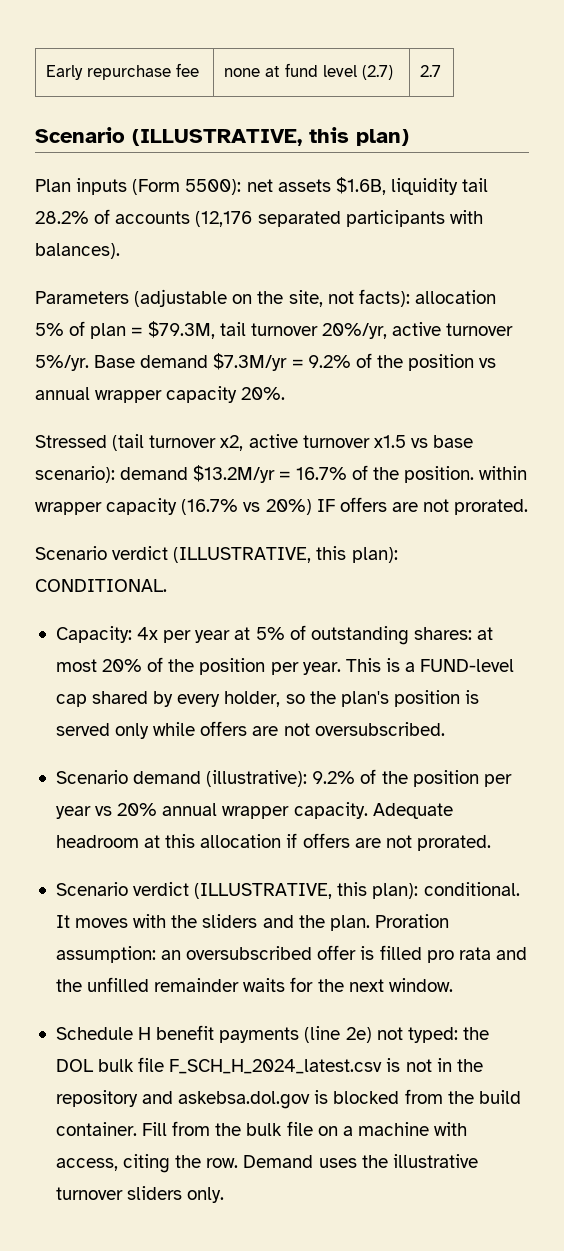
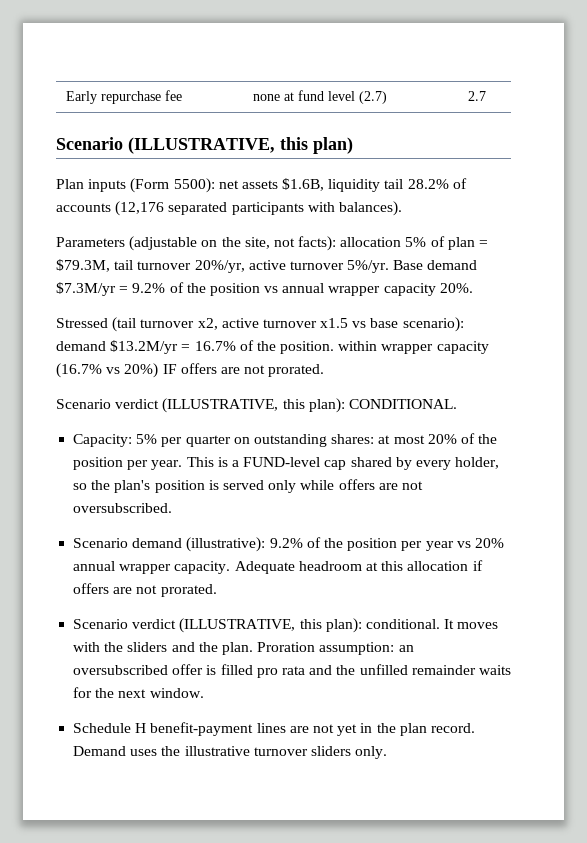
[137,625,306,643] 4x per year at 5% of -> [136,434,250,447] 5% per quarter on
[156,1025,489,1043] [55,1057,483,1074] [55,1089,521,1109] [55,1121,468,1136] [55,1154,239,1173] benefit payments (line 2e) not typed: the DOL bulk file F_SCH_H_2024_latest.csv is not in the repository and askebsa.dol.gov is blocked from the build container. Fill from the bulk file on a machine with access, citing the row. -> [150,722,475,736] benefit-payment lines are not yet in the plan record.

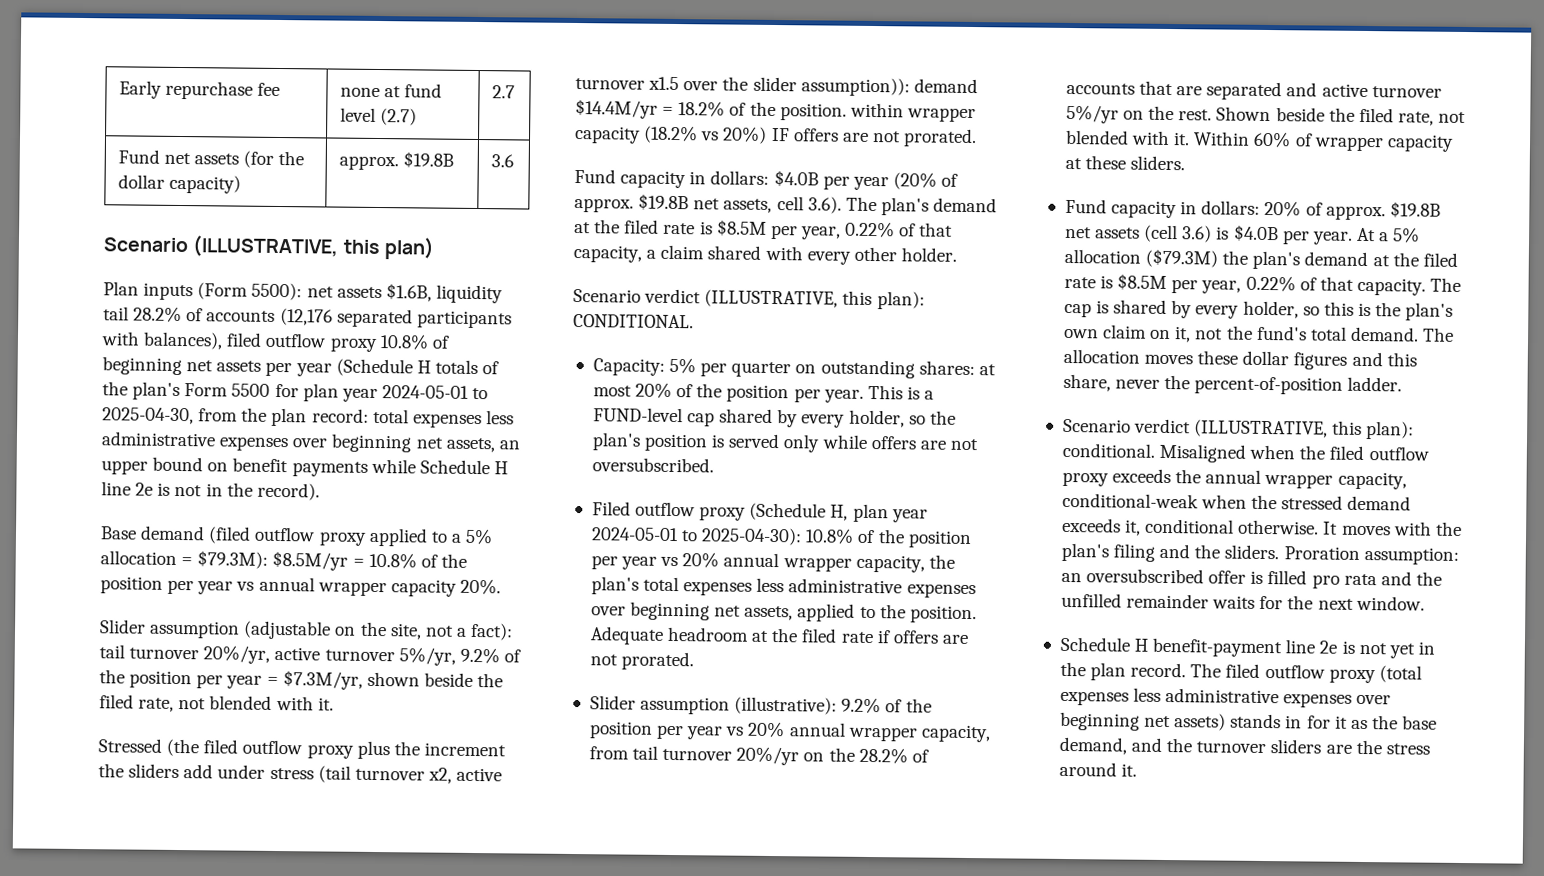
(486, 96) none -> [117,149,305,168] [117,174,241,194] [338,151,454,171] [490,154,514,168] // Fund net assets (for the dollar capacity) | approx. $19.8B | 3.6
[338,201,402,216] [56,236,489,251] [56,259,478,273] [56,282,260,296] balances). // Parameters (adjustable on the site, not facts): allocation 5% of plan = $79.3M, tail turnover 20%/yr, active turnover 5%/yr. Base demand $7.3M/yr = 9.2% of the position -> [143,331,450,352] [102,356,500,377] [102,381,489,403] [102,407,514,429] [101,431,520,453] [101,456,508,477] [101,481,320,501] [100,525,494,547] [100,550,467,571] [100,576,234,595] balances), filed outflow proxy 10.8% of beginning net assets per year (Schedule H totals of the plan's Form 5500 for plan year 2024-05-01 to 2025-04-30, from the plan record: total expenses less administrative expenses over beginning net assets, an upper bound on benefit payments while Schedule H line 2e is not in the record). // Base demand (filed outflow proxy applied to a 5% allocation = $79.3M): $8.5M/yr = 10.8% of the position per year
[56,318,108,328] Stressed -> [99,619,514,641] [99,644,521,666] [99,669,504,690] [99,694,334,712] [98,738,506,760] [98,763,314,780] Slider assumption (adjustable on the site, not a fact): tail turnover 20%/yr, active turnover 5%/yr, 9.2% of the position per year = $7.3M/yr, shown beside the filed rate, not blended with it. // Stressed (the filed outflow proxy plus the increment the sliders add under stress
[352,317,464,332] [56,340,236,354] vs base scenario): demand $13.2M/yr = 16.7% -> [683,76,978,97] [575,98,726,119] over the slider assumption)): demand $14.4M/yr = 18.2%
[56,363,102,378] (16.7% -> [643,125,699,144] (18.2%
(325, 370) none -> [574,168,959,191] [574,193,998,216] [574,219,954,240] [573,244,957,265] // Fund capacity in dollars: $4.0B per year (20% of approx. $19.8B net assets, cell 3.6). The plan's demand at the filed rate is $8.5M per year, 0.22% of that capacity, a claim shared with every other holder.
[73,538,183,548] Scenario demand -> [591,501,928,523] [590,527,972,549] [590,552,955,573] [590,576,976,599] [590,601,977,624] [589,626,969,645] [589,651,695,671] [589,695,731,715] Filed outflow proxy (Schedule H, plan year 2024-05-01 to 2025-04-30): 10.8% of the position per year vs 20% annual wrapper capacity, the plan's total expenses less administrative expenses over beginning net assets, applied to the position. Adequate headroom at the filed rate if offers are not prorated. // Slider assumption
[174,560,483,574] [73,583,217,597] capacity. Adequate headroom at this allocation if offers are not prorated. -> [920,724,991,743] [588,745,929,766] [1065,80,1442,101] [1065,104,1467,126] [1064,129,1454,152] [1064,155,1186,171] [1064,198,1441,221] [1064,224,1421,245] [1063,248,1458,270] [1063,273,1462,296] [1063,299,1454,321] [1063,324,1455,343] [1062,348,1417,370] [1062,373,1403,395] capacity, from tail turnover 20%/yr on the 28.2% of accounts that are separated and active turnover 5%/yr on the rest. Shown beside the filed rate, not blended with it. Within 60% of wrapper capacity at these sliders. // Fund capacity in dollars: 20% of approx. $19.8B net assets (cell 3.6) is $4.0B per year. At a 5% allocation ($79.3M) the plan's demand at the filed rate is $8.5M per year, 0.22% of that capacity. The cap is shared by every holder, so this is the plan's own claim on it, not the fund's total demand. The allocation moves these dollar figures and this share, never the percent-of-position ladder.
(440, 624) none -> [1159,443,1429,463] [1061,468,1407,490] [1061,492,1412,511] [1061,517,1320,536] Misaligned when the filed outflow proxy exceeds the annual wrapper capacity, conditional-weak when the stressed demand exceeds it, conditional otherwise.
[127,642,253,655] sliders and the plan. -> [1060,542,1280,562] plan's filing and the sliders.
[256,723,309,733] lines are -> [1285,639,1355,654] line 2e is
[73,746,388,759] Demand uses the illustrative turnover sliders only. -> [1190,663,1422,684] [1059,687,1392,708] [1059,711,1438,731] [1058,736,1430,755] [1058,761,1138,777] The filed outflow proxy (total expenses less administrative expenses over beginning net assets) stands in for it as the base demand, and the turnover sliders are the stress around it.

